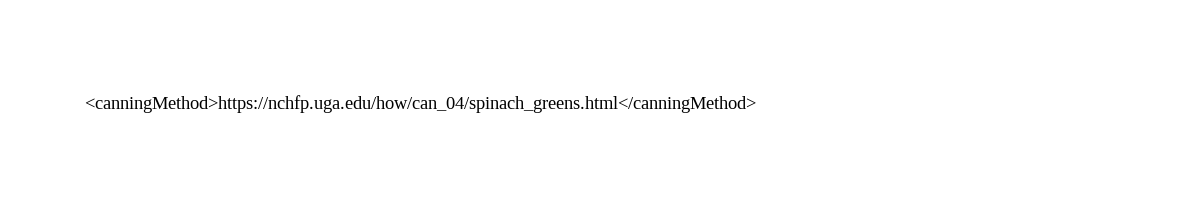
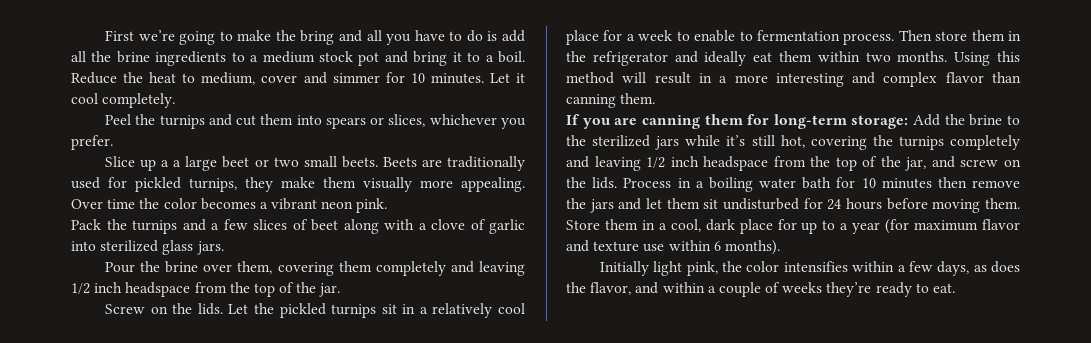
[85,95,756,113] <canningMethod>https://nchfp.uga.edu/how/can_04/spinach_greens.html</canningMethod> -> [105,30,525,45] [71,51,525,66] [71,72,525,85] [71,93,176,108] [105,114,526,129] [71,135,113,150] [105,156,525,171] [71,177,525,192] [71,198,388,213] [71,219,525,234] [71,240,224,255] [105,261,525,276] [71,282,341,297] [105,303,525,318] [566,30,1021,45] [566,51,1021,66] [566,72,1021,87] [566,93,656,108] [566,114,1020,129] [566,135,1020,150] [566,156,1021,171] [566,177,1020,192] [566,198,1020,213] [566,219,1020,234] [566,240,780,255] [600,261,1020,276] [566,282,956,297] First we’re going to make the bring and all you have to do is add all the brine ingredients to a medium stock pot and bring it to a boil. Reduce the heat to medium, cover and simmer for 10 minutes. Let it cool completely. // Peel the turnips and cut them into spears or slices, whichever you prefer. // Slice up a a large beet or two small beets. Beets are traditionally used for pickled turnips, they make them visually more appealing. Over time the color becomes a vibrant neon pink. // Pack the turnips and a few slices of beet along with a clove of garlic into sterilized glass jars. // Pour the brine over them, covering them completely and leaving 1/2 inch headspace from the top of the jar. // Screw on the lids. Let the pickled turnips sit in a relatively cool place for a week to enable to fermentation process. Then store them in the refrigerator and ideally eat them within two months. Using this method will result in a more interesting and complex flavor than canning them. // If you are canning them for long-term storage: Add the brine to the sterilized jars while it’s still hot, covering the turnips completely and leaving 1/2 inch headspace from the top of the jar, and screw on the lids. Process in a boiling water bath for 10 minutes then remove the jars and let them sit undisturbed for 24 hours before moving them. Store them in a cool, dark place for up to a year (for maximum flavor and texture use within 6 months). // Initially light pink, the color intensifies within a few days, as does the flavor, and within a couple of weeks they’re ready to eat.

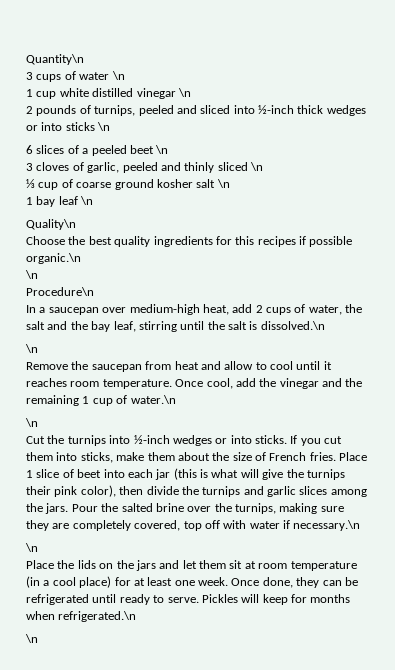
[105,30,525,45] [71,51,525,66] [71,72,525,85] [71,93,176,108] [105,114,526,129] [71,135,113,150] [105,156,525,171] [71,177,525,192] [71,198,388,213] [71,219,525,234] [71,240,194,255] First we’re going to make the bring and all you have to do is add all the brine ingredients to a medium stock pot and bring it to a boil. Reduce the heat to medium, cover and simmer for 10 minutes. Let it cool completely. // Peel the turnips and cut them into spears or slices, whichever you prefer. // Slice up a a large beet or two small beets. Beets are traditionally used for pickled turnips, they make them visually more appealing. Over time the color becomes a vibrant neon pink. // Pack the turnips and a few slices of beet along with a clove of garlic into sterilized glass -> [26,54,84,65] [26,71,125,82] [26,88,191,99] [26,105,366,116] [26,122,111,131] [26,145,169,156] [26,162,263,173] [26,179,230,190] [26,196,94,207] [26,219,76,230] [26,236,353,247] [26,253,81,264] [25,270,38,279] [26,287,94,296] [26,304,363,315] [26,321,325,332] [25,344,38,353] [26,361,332,372] [26,378,363,389] [26,395,176,406] [25,418,38,427] [26,435,343,446] [26,452,368,463] [26,468,345,480] [26,485,367,497] [26,503,43,512] Quantity\n // 3 cups of water \n // 1 cup white distilled vinegar \n // 2 pounds of turnips, peeled and sliced into ½-inch thick wedges or into sticks \n // 6 slices of a peeled beet \n // 3 cloves of garlic, peeled and thinly sliced \n // ⅓ cup of coarse ground kosher salt \n // 1 bay leaf \n // Quality\n // Choose the best quality ingredients for this recipes if possible organic.\n // \n // Procedure\n // In a saucepan over medium-high heat, add 2 cups of water, the salt and the bay leaf, stirring until the salt is dissolved.\n // \n // Remove the saucepan from heat and allow to cool until it reaches room temperature. Once cool, add the vinegar and the remaining 1 cup of water.\n // \n // Cut the turnips into ½-inch wedges or into sticks. If you cut them into sticks, make them about the size of French fries. Place 1 slice of beet into each jar (this is what will give the turnips their pink color), then divide the turnips and garlic slices among the
(224, 248) // -> (69, 508) none
(161, 266) none -> [121,503,153,512] salted
[237,261,525,276] [71,282,341,297] [105,303,525,318] [566,30,1021,45] [566,51,1021,66] [566,72,1021,87] [566,93,656,108] [566,114,1020,129] [566,135,1020,150] [566,156,1021,171] [566,177,1020,192] them, covering them completely and leaving 1/2 inch headspace from the top of the jar. // Screw on the lids. Let the pickled turnips sit in a relatively cool place for a week to enable to fermentation process. Then store them in the refrigerator and ideally eat them within two months. Using this method will result in a more interesting and complex flavor than canning them. // If you are canning them for long-term storage: Add the brine to the sterilized jars while it’s still hot, covering the turnips completely and leaving 1/2 inch headspace from the top of the jar, and screw on the lids. Process in a boiling water bath for 10 minutes then remove -> [214,503,344,514] [26,520,361,531] [25,543,38,552] [26,560,114,569] the turnips, making sure they are completely covered, top off with water if necessary.\n // \n // Place the lids on
[723,198,1020,213] [566,219,1020,234] [566,240,780,255] [600,261,1020,276] [566,282,956,297] undisturbed for 24 hours before moving them. Store them in a cool, dark place for up to a year (for maximum flavor and texture use within 6 months). // Initially light pink, the color intensifies within a few days, as does the flavor, and within a couple of weeks they’re ready to eat. -> [244,561,357,571] [26,576,358,588] [26,594,351,605] [26,611,137,622] [25,634,38,643] at room temperature (in a cool place) for at least one week. Once done, they can be refrigerated until ready to serve. Pickles will keep for months when refrigerated.\n // \n

